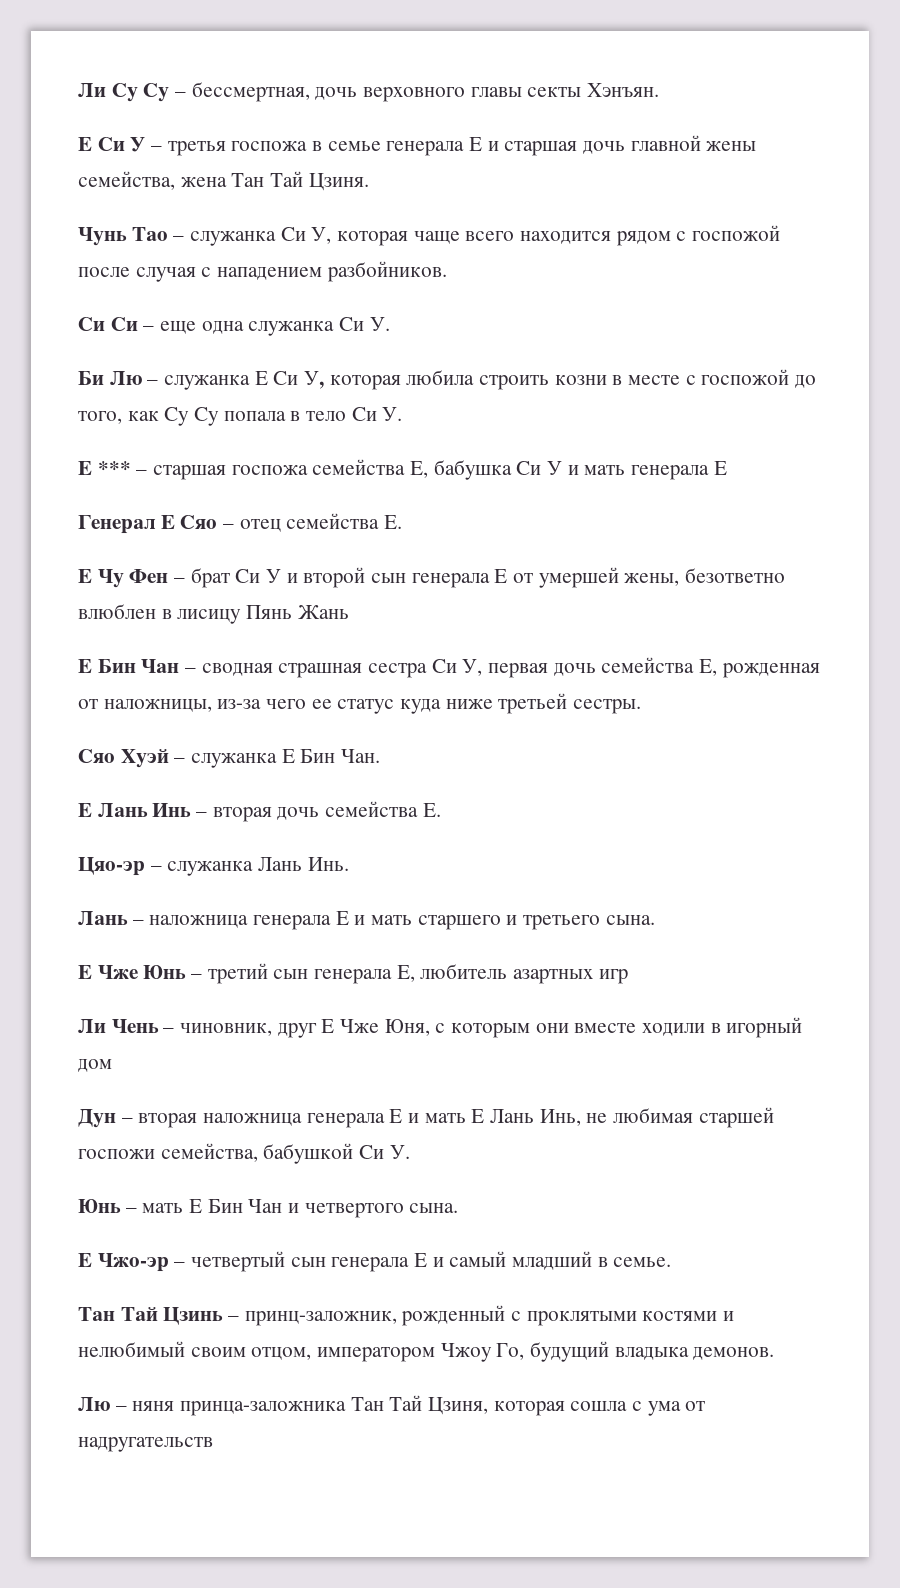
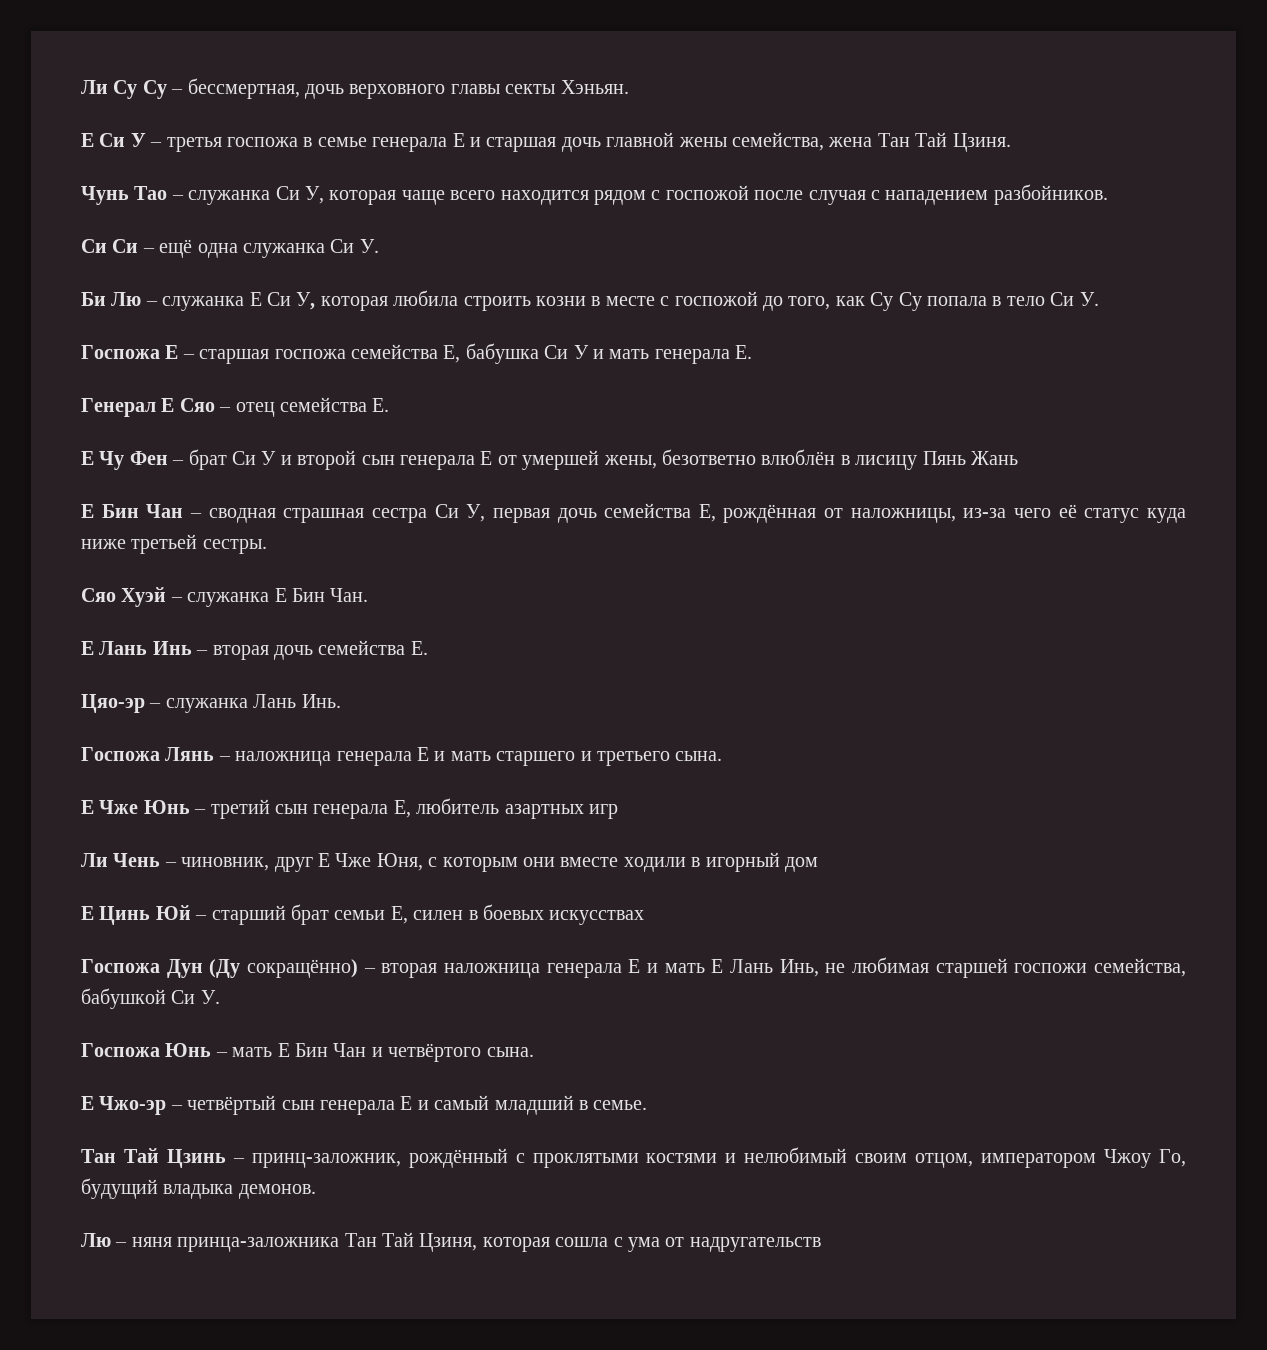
[587,83,660,97] Хэнъян. -> [560,80,629,94] Хэньян.
[160,321,197,334] еще -> [159,239,193,258] ещё
[78,461,131,475] Е *** -> [81,345,179,359] Госпожа Е
[713,461,727,475] Е -> [735,345,753,359] Е.
[78,604,156,619] влюблен -> [761,449,836,465] влюблён
[721,663,820,678] рожденная -> [723,504,817,523] рождённая
[311,699,332,709] ее -> [1058,504,1077,518] её
[78,911,128,925] Лань -> [81,747,215,761] Госпожа Лянь
[78,1109,116,1128] Дун -> [81,904,645,925] [81,959,358,978] Е Цинь Юй – старший брат семьи Е, силен в боевых искусствах // Госпожа Дун (Ду сокращённо)
(410, 1152) none -> [81,1043,160,1057] Госпожа
[304,1203,404,1218] четвертого -> [388,1043,482,1062] четвёртого
[191,1251,286,1272] четвертый -> [187,1095,277,1115] четвёртый
[401,1305,506,1326] рожденный -> [408,1148,508,1168] рождённый

